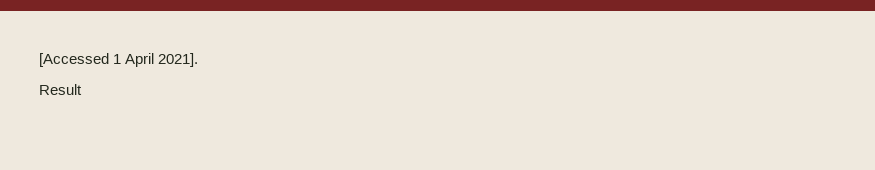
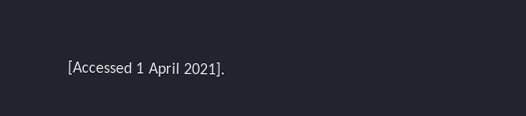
[39,84,82,95] // Result -> (225, 69) none

